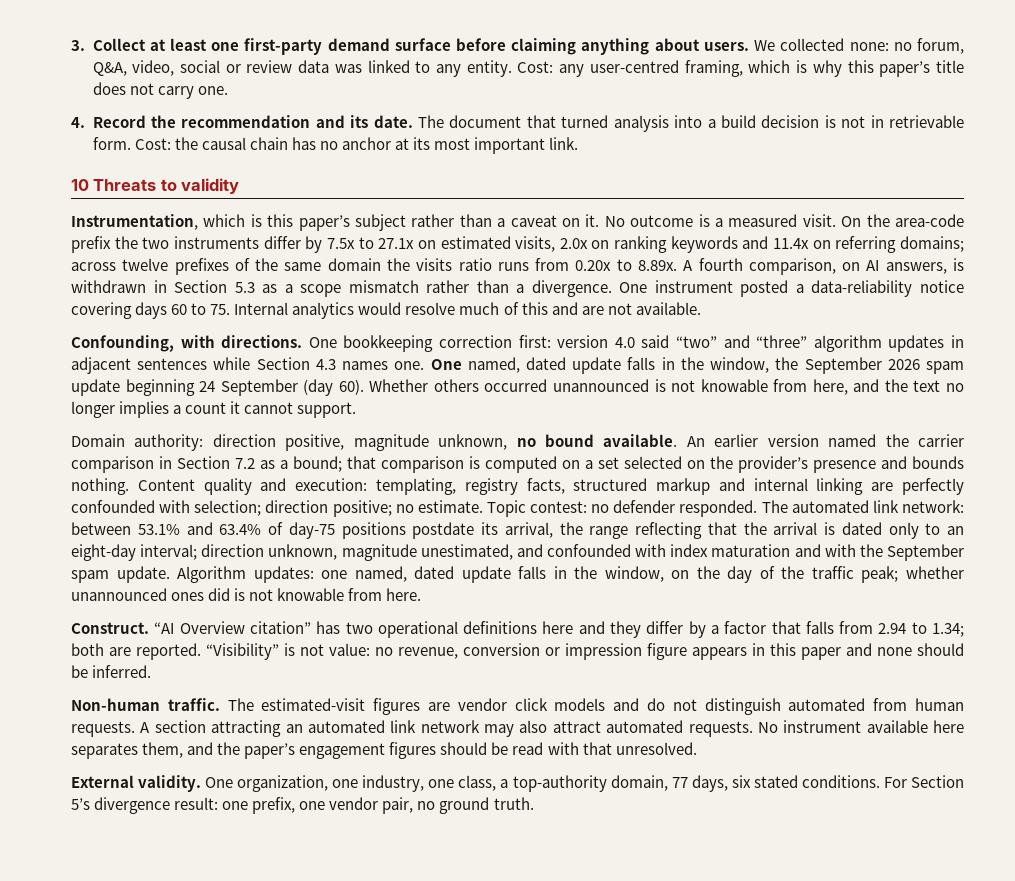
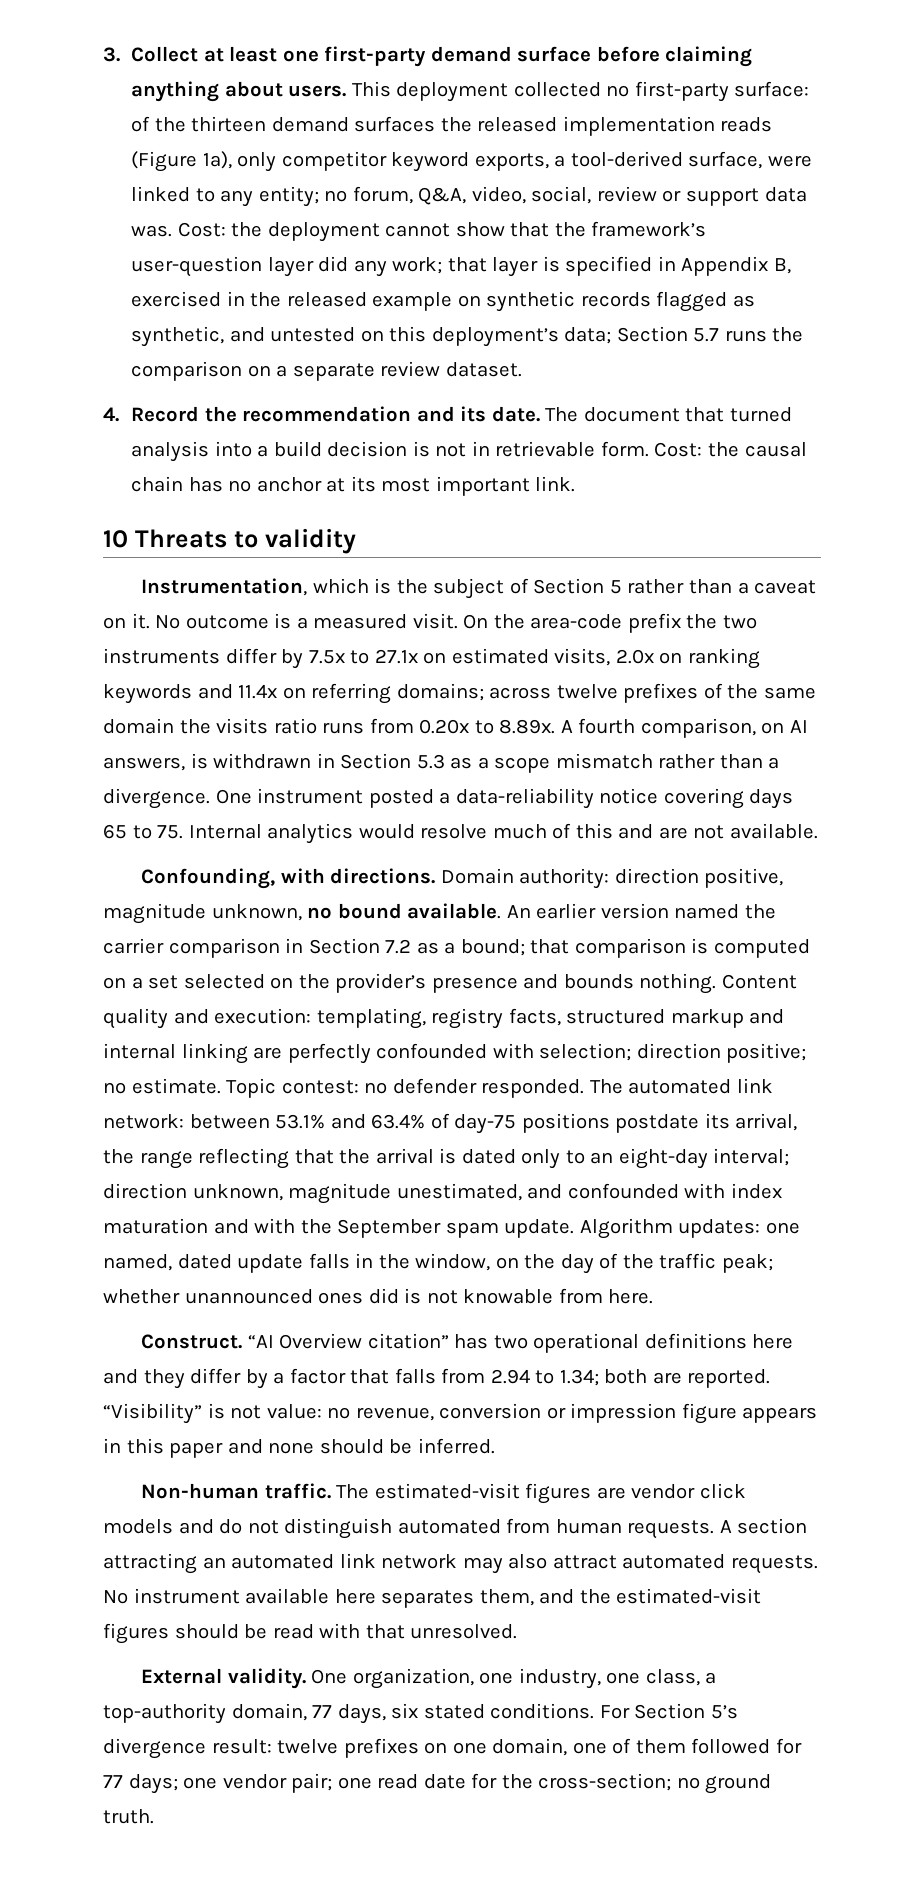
[754,38,964,54] [92,60,965,77] [92,82,228,99] We collected none: no forum, Q&A, video, social or review data was linked to any entity. Cost: any user-centred framing, which is why this paper’s title does not carry one. -> [351,81,810,102] [131,116,773,136] [131,151,812,172] [131,186,807,207] [131,221,707,242] [131,256,791,277] [131,291,755,312] [131,326,804,347] [131,361,522,381] This deployment collected no first-party surface: of the thirteen demand surfaces the released implementation reads (Figure 1a), only competitor keyword exports, a tool-derived surface, were linked to any entity; no forum, Q&A, video, social, review or support data was. Cost: the deployment cannot show that the framework’s user-question layer did any work; that layer is specified in Appendix B, exercised in the released example on synthetic records flagged as synthetic, and untested on this deployment’s data; Section 5.7 runs the comparison on a separate review dataset.
[267,214,406,231] this paper’s subject -> [396,578,622,599] the subject of Section 5
[171,304,188,315] 60 -> [103,824,127,839] 65
[308,335,965,352] [71,357,964,374] [71,379,964,396] [71,401,357,418] One bookkeeping correction first: version 4.0 said “two” and “three” algorithm updates in adjacent sentences while Section 4.3 names one. One named, dated update falls in the window, the September 2026 spam update beginning 24 September (day 60). Whether others occurred unannounced is not knowable from here, and the text no longer implies a count it cannot support. // -> (436, 876) none
[244,743,386,759] paper’s engagement -> [616,1588,762,1604] estimated-visit
[222,797,414,814] one prefix, one vendor pair, -> [277,1738,802,1758] [103,1773,672,1794] twelve prefixes on one domain, one of them followed for 77 days; one vendor pair; one read date for the cross-section;

